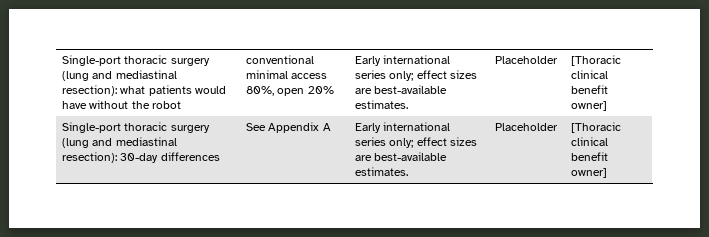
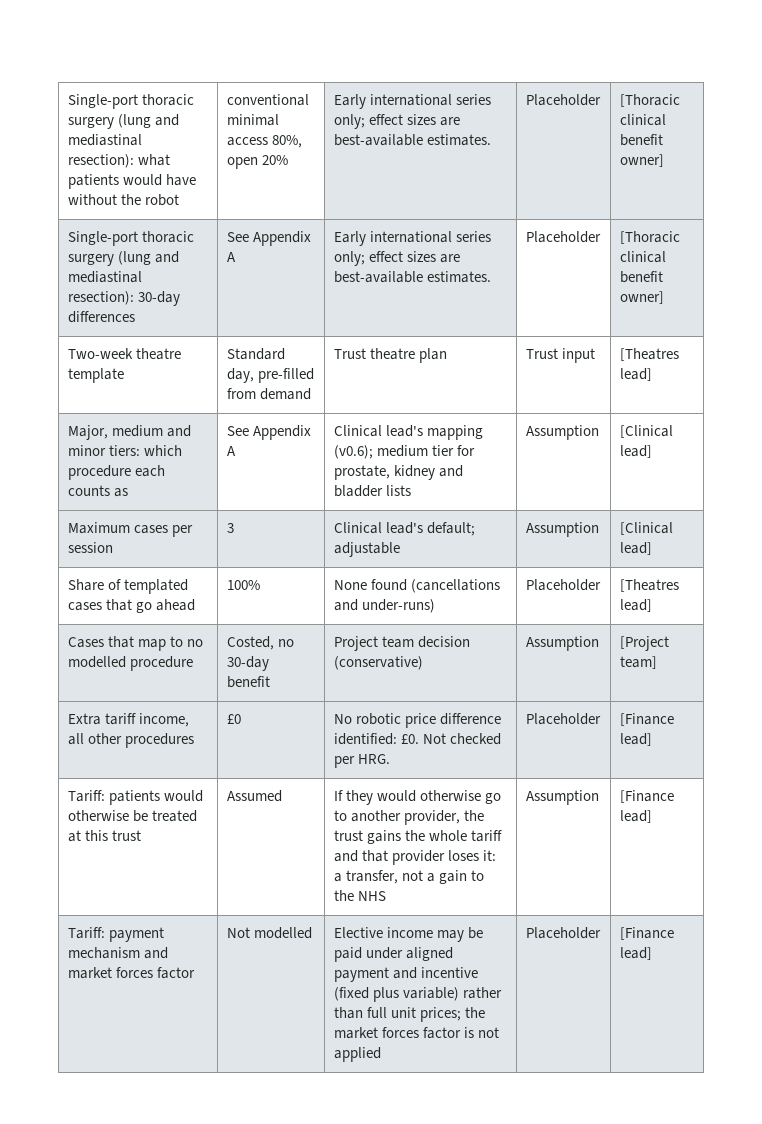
(608, 173) none -> [67,348,181,360] [67,368,124,383] [226,348,285,360] [226,368,314,383] [226,388,311,400] [333,348,447,363] [525,348,595,363] [619,348,679,361] [619,368,652,381] [67,425,191,440] [67,445,182,456] [67,465,165,480] [67,485,128,497] [226,425,311,440] [226,446,236,456] [333,425,483,440] [333,445,475,459] [333,465,463,480] [333,485,411,497] [525,425,599,440] [619,425,673,438] [619,445,652,458] [67,522,193,537] [67,542,113,553] [226,523,234,533] [333,522,475,536] [333,542,400,557] [525,522,599,537] [619,522,673,535] [619,542,652,555] [67,579,188,594] [67,599,195,613] [226,580,260,590] [333,579,500,593] [333,599,435,613] [525,579,601,591] [619,579,679,592] [619,599,652,612] [67,636,203,651] [67,656,193,671] [226,636,294,650] [226,656,269,671] [226,676,270,688] [333,636,470,651] [333,656,423,670] [525,636,599,651] [619,636,669,651] [619,656,657,669] [67,713,189,727] [67,733,194,748] [226,714,241,724] [333,713,501,728] [333,733,501,745] [333,754,390,768] [525,713,601,725] [619,713,674,726] [619,733,652,746] [67,790,203,805] [67,810,197,822] [67,830,141,842] [226,790,282,802] [333,790,501,805] [333,810,484,825] [333,830,502,844] [333,850,496,865] [333,870,484,884] [333,890,386,901] [525,790,599,805] [619,790,674,803] [619,810,652,823] [67,927,164,942] [67,947,168,959] [67,967,195,979] [226,927,312,939] [333,927,483,942] [333,947,453,962] [333,967,478,982] [333,987,502,1002] [333,1007,485,1022] [333,1027,499,1039] [333,1047,381,1062] [525,927,601,939] [619,927,674,940] [619,947,652,960] // Two-week theatre template | Standard day, pre-filled from demand | Trust theatre plan | Trust input | [Theatres lead] // Major, medium and minor tiers: which procedure each counts as | See Appendix A | Clinical lead's mapping (v0.6); medium tier for prostate, kidney and bladder lists | Assumption | [Clinical lead] // Maximum cases per session | 3 | Clinical lead's default; adjustable | Assumption | [Clinical lead] // Share of templated cases that go ahead | 100% | None found (cancellations and under-runs) | Placeholder | [Theatres lead] // Cases that map to no modelled procedure | Costed, no 30-day benefit | Project team decision (conservative) | Assumption | [Project team] // Extra tariff income, all other procedures | £0 | No robotic price difference identified: £0. Not checked per HRG. | Placeholder | [Finance lead] // Tariff: patients would otherwise be treated at this trust | Assumed | If they would otherwise go to another provider, the trust gains the whole tariff and that provider loses it: a transfer, not a gain to the NHS | Assumption | [Finance lead] // Tariff: payment mechanism and market forces factor | Not modelled | Elective income may be paid under aligned payment and incentive (fixed plus variable) rather than full unit prices; the market forces factor is not applied | Placeholder | [Finance lead]

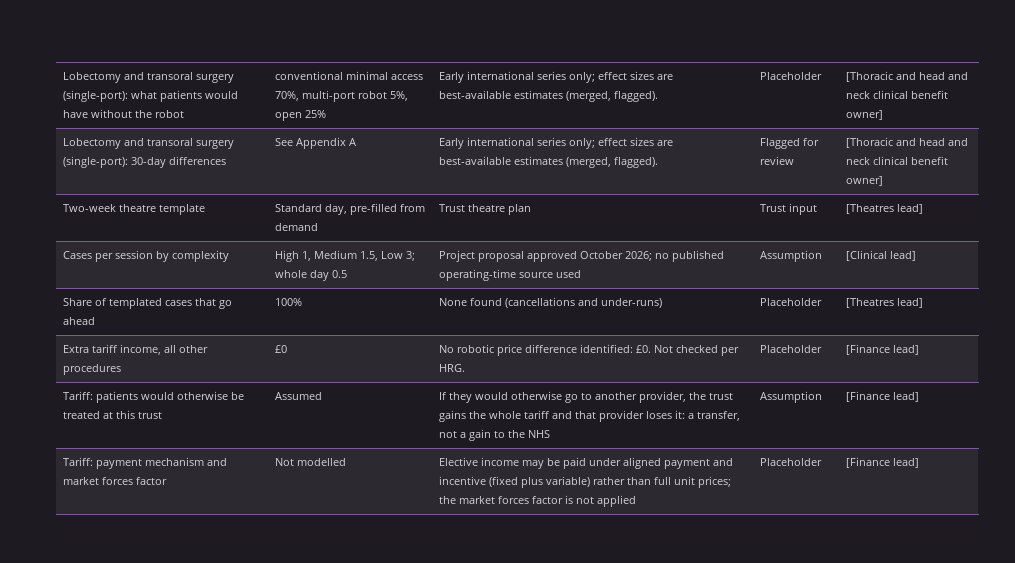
[67,94,194,109] [67,114,179,129] [67,134,142,146] [67,154,134,168] Single-port thoracic surgery (lung and mediastinal resection): -> [62,72,234,83] [62,90,128,102] Lobectomy and transoral surgery (single-port):
[271,135,302,148] [226,155,288,169] [333,94,491,109] [333,114,460,129] [333,134,491,146] [525,94,601,106] [619,94,680,107] [619,114,666,126] [619,134,663,146] [619,154,664,167] [67,231,194,246] [67,251,179,266] [67,271,142,283] [67,291,134,305] 80%, open 20% | Early international series only; effect sizes are best-available estimates. | Placeholder | [Thoracic clinical benefit owner] // Single-port thoracic surgery (lung and mediastinal resection): -> [274,90,408,102] [274,110,326,121] [438,71,673,83] [438,90,658,102] [759,72,822,80] [845,71,968,82] [845,90,948,99] [845,110,883,120] [62,138,234,149] [62,156,128,168] 70%, multi-port robot 5%, open 25% | Early international series only; effect sizes are best-available estimates (merged, flagged). | Placeholder | [Thoracic and head and neck clinical benefit owner] // Lobectomy and transoral surgery (single-port):
[426,271,491,283] [525,231,601,243] [619,231,680,244] estimates. | Placeholder | [Thoracic -> [513,156,658,168] [759,138,819,149] [759,156,794,165] [845,137,968,148] [845,157,870,165] estimates (merged, flagged). | Flagged for review | [Thoracic and head and neck
[67,425,191,440] [67,445,182,456] [67,465,165,480] [67,485,128,497] [226,425,311,440] [226,446,236,456] [333,425,483,440] [333,445,475,459] [333,465,463,480] [333,485,411,497] [525,425,599,440] [619,425,673,438] [619,445,652,458] [67,522,193,537] [67,542,113,553] [226,523,234,533] [333,522,475,536] [333,542,400,557] Major, medium and minor tiers: which procedure each counts as | See Appendix A | Clinical lead's mapping (v0.6); medium tier for prostate, kidney and bladder lists | Assumption | [Clinical lead] // Maximum cases per session | 3 | Clinical lead's default; adjustable -> [62,250,229,262] [274,250,415,262] [274,270,347,281] [438,250,724,262] [438,269,581,281] Cases per session by complexity | High 1, Medium 1.5, Low 3; whole day 0.5 | Project proposal approved October 2026; no published operating-time source used
[67,636,203,651] [67,656,193,671] [226,636,294,650] [226,656,269,671] [226,676,270,688] [333,636,470,651] [333,656,423,670] [525,636,599,651] [619,636,669,651] [619,656,657,669] // Cases that map to no modelled procedure | Costed, no 30-day benefit | Project team decision (conservative) | Assumption | [Project team] -> (923, 303) none

